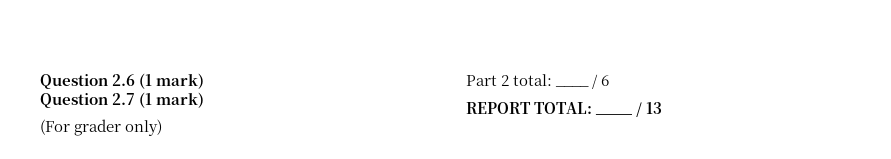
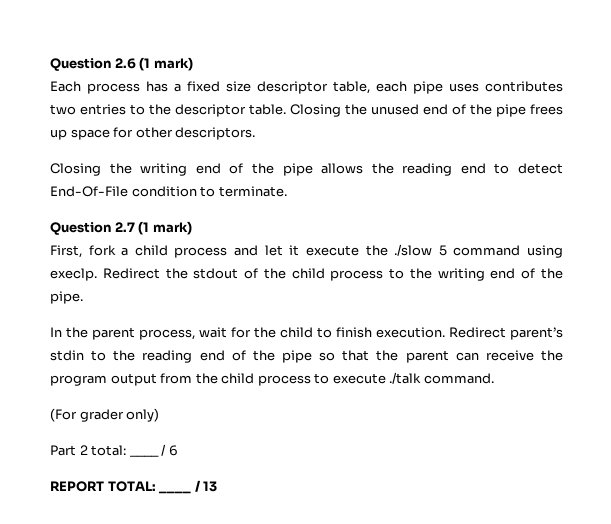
[40,92,205,108] Question 2.7 (1 mark) -> [50,81,563,94] [50,104,563,117] [50,127,256,140] [50,163,563,176] [50,186,287,197] [50,221,192,235] [50,244,564,258] [50,268,563,281] [50,291,83,304] [50,327,563,340] [50,350,564,363] [50,372,494,386] Each process has a fixed size descriptor table, each pipe uses contributes two entries to the descriptor table. Closing the unused end of the pipe frees up space for other descriptors. // Closing the writing end of the pipe allows the reading end to detect End-Of-File condition to terminate. // Question 2.7 (1 mark) // First, fork a child process and let it execute the ./slow 5 command using execlp. Redirect the stdout of the child process to the writing end of the pipe. // In the parent process, wait for the child to finish execution. Redirect parent’s stdin to the reading end of the pipe so that the parent can receive the program output from the child process to execute ./talk command.

